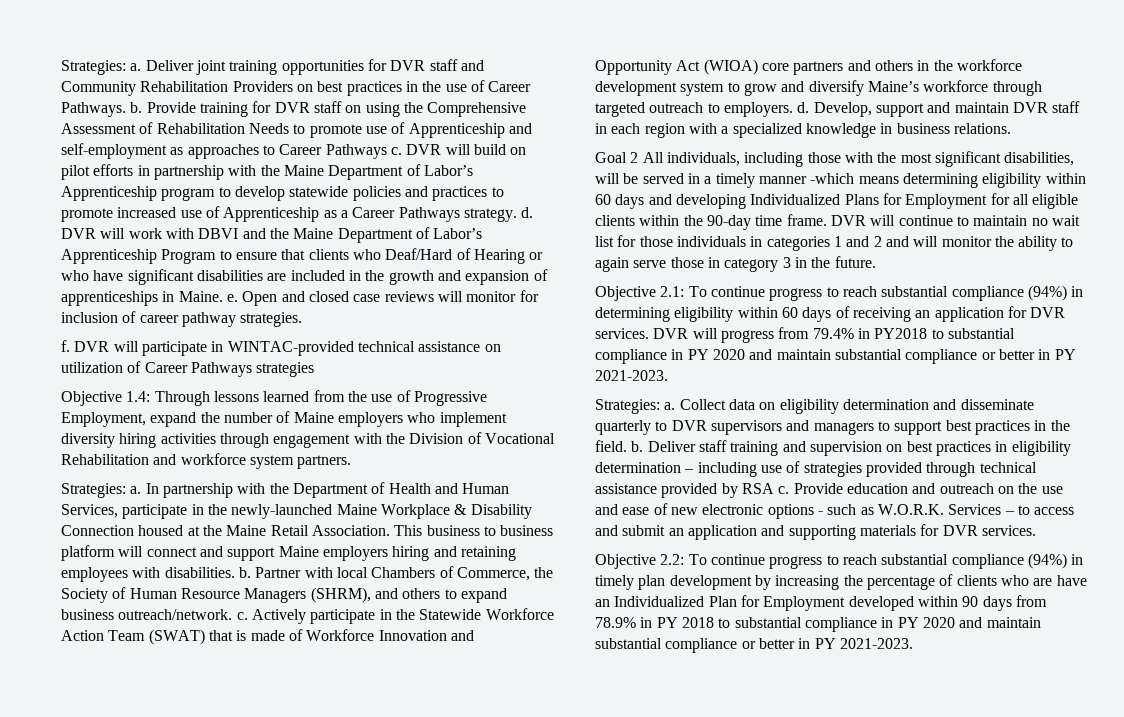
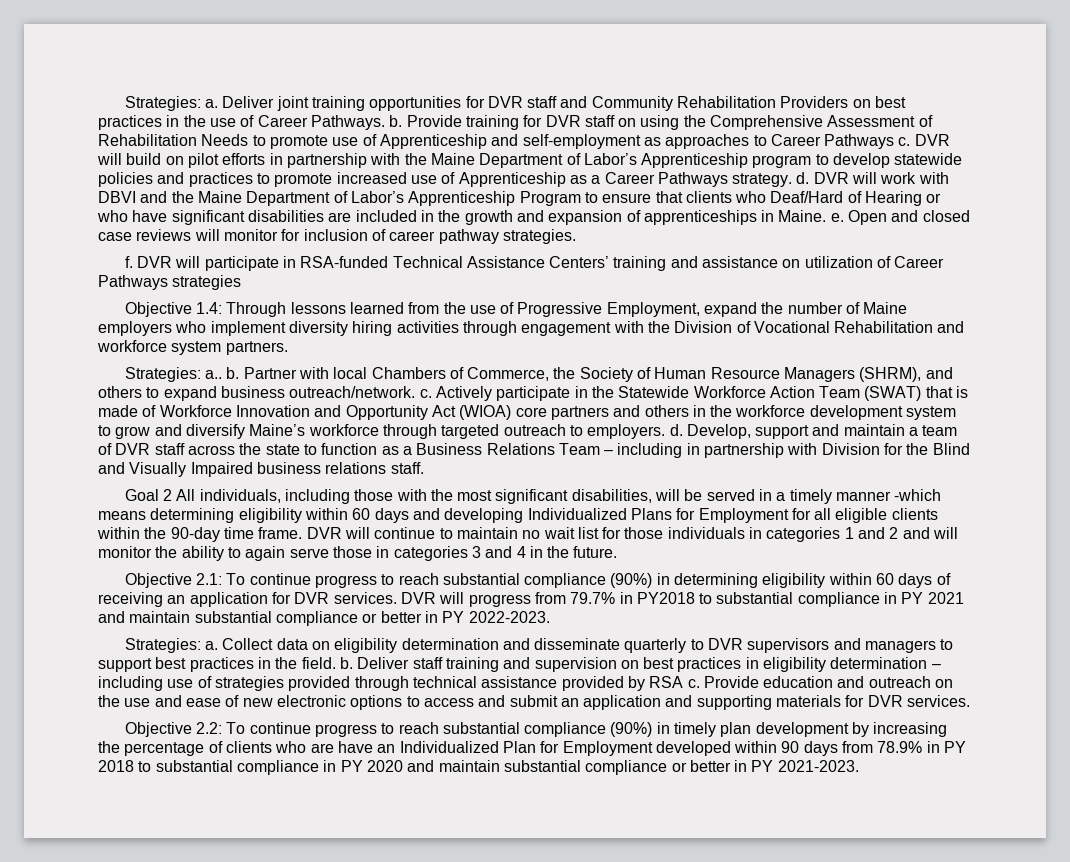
[227,341,415,356] WINTAC-provided technical -> [300,256,698,271] RSA-funded Technical Assistance Centers’ training and
[130,482,510,498] [61,504,532,519] [61,525,554,536] [61,545,516,561] [61,567,235,582] a. In partnership with the Department of Health and Human Services, participate in the newly-launched Maine Workplace & Disability Connection housed at the Maine Retail Association. This business to business platform will connect and support Maine employers hiring and retaining employees with disabilities. -> [204,370,222,379] a..
[1012,101,1081,113] [595,123,1011,138] DVR staff in each region with a specialized knowledge in business relations. -> [909,425,958,436] [98,443,970,458] [98,462,424,477] a team of DVR staff across the state to function as a Business Relations Team – including in partnership with Division for the Blind and Visually Impaired business relations staff.
[724,257,791,272] category 3 -> [393,546,526,561] categories 3 and 4
[1027,285,1067,301] (94%) -> [610,573,653,588] (90%)
[812,328,854,339] 79.4% -> [570,592,616,604] 79.7%
[712,349,1076,364] [595,370,668,381] 2020 and maintain substantial compliance or better in PY 2021-2023. -> [927,592,964,604] [98,611,550,626] 2021 and maintain substantial compliance or better in PY 2022-2023.
[817,504,1015,515] - such as W.O.R.K. Services – -> (403, 702) none
[1027,553,1067,569] (94%) -> [610,722,653,737] (90%)

